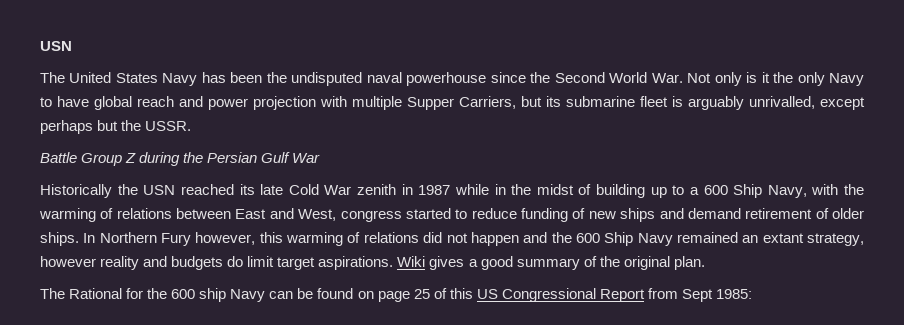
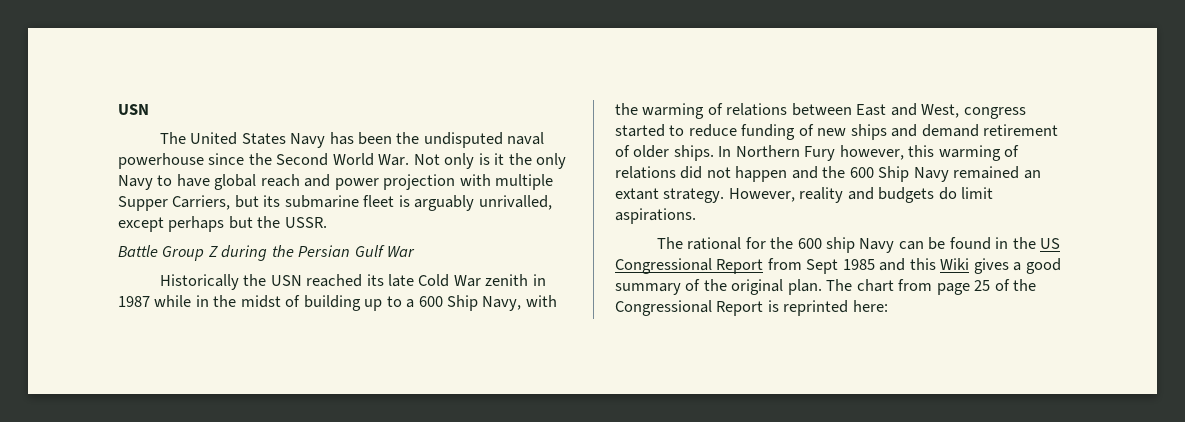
[807,233,865,246] [40,256,96,267] strategy, however -> [663,188,795,203] strategy. However,
[277,257,316,270] target -> (994, 193) none
(394, 263) none -> [656,237,1061,253] [615,258,936,274] // The rational for the 600 ship Navy can be found in the US Congressional Report from Sept 1985 and this
[40,288,752,302] // The Rational for the 600 ship Navy can be found on page 25 of this US Congressional Report from Sept 1985: -> [826,279,1037,295] [615,300,888,316] The chart from page 25 of the Congressional Report is reprinted here:

